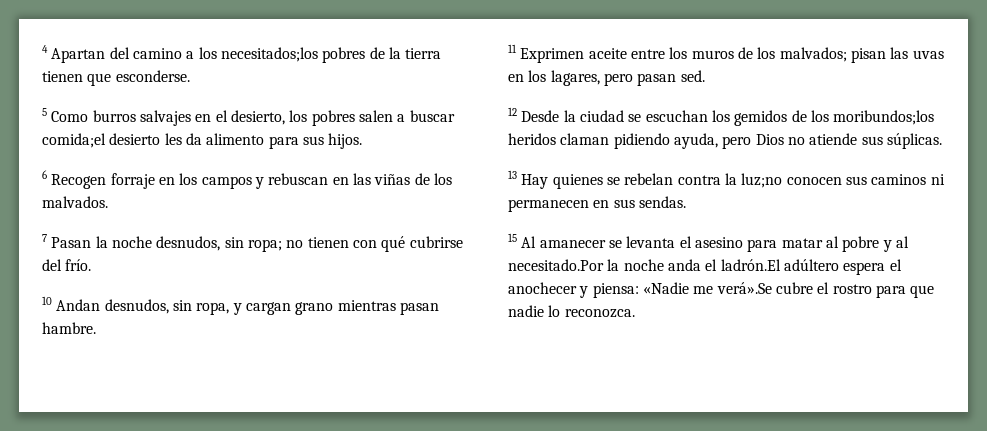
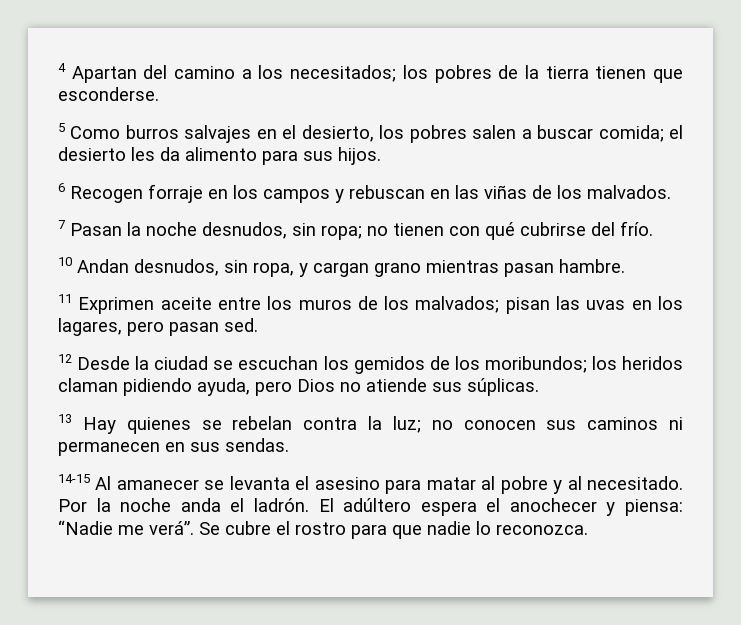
[220,47,318,62] necesitados;los -> [290,65,428,82] necesitados; los
[42,133,106,148] comida;el -> [598,125,683,142] comida; el
[833,110,935,125] moribundos;los -> [484,356,617,373] moribundos; los
[741,173,783,188] luz;no -> [392,416,453,433] luz; no
[508,233,517,242] 15 -> [58,474,90,483] 14-15
[508,259,604,271] necesitado.Por -> [586,476,683,490] [58,499,87,512] necesitado. Por
[720,259,781,271] ladrón.El -> [253,498,334,512] ladrón. El
[642,282,772,294] «Nadie me verá».Se -> [58,520,220,535] “Nadie me verá”. Se

